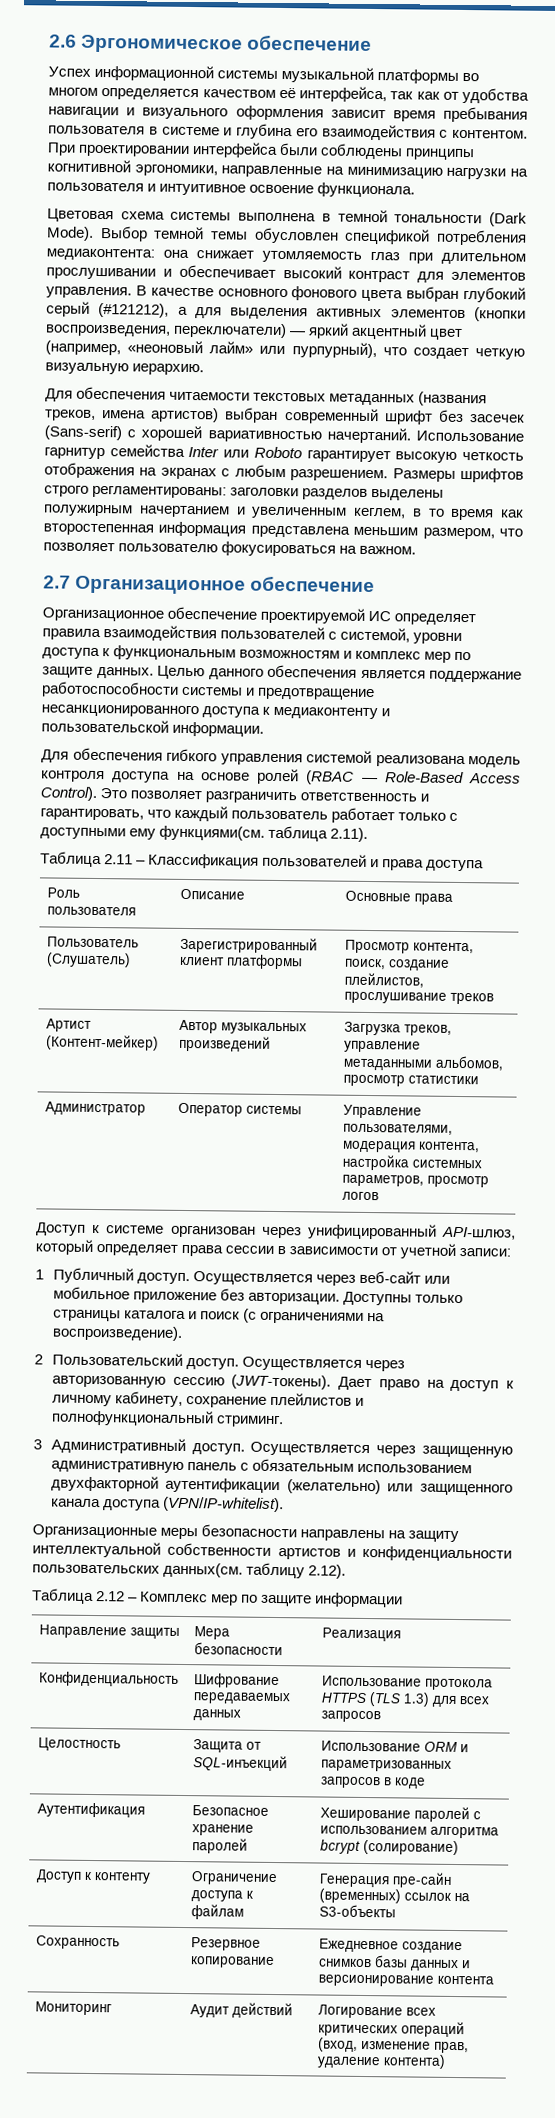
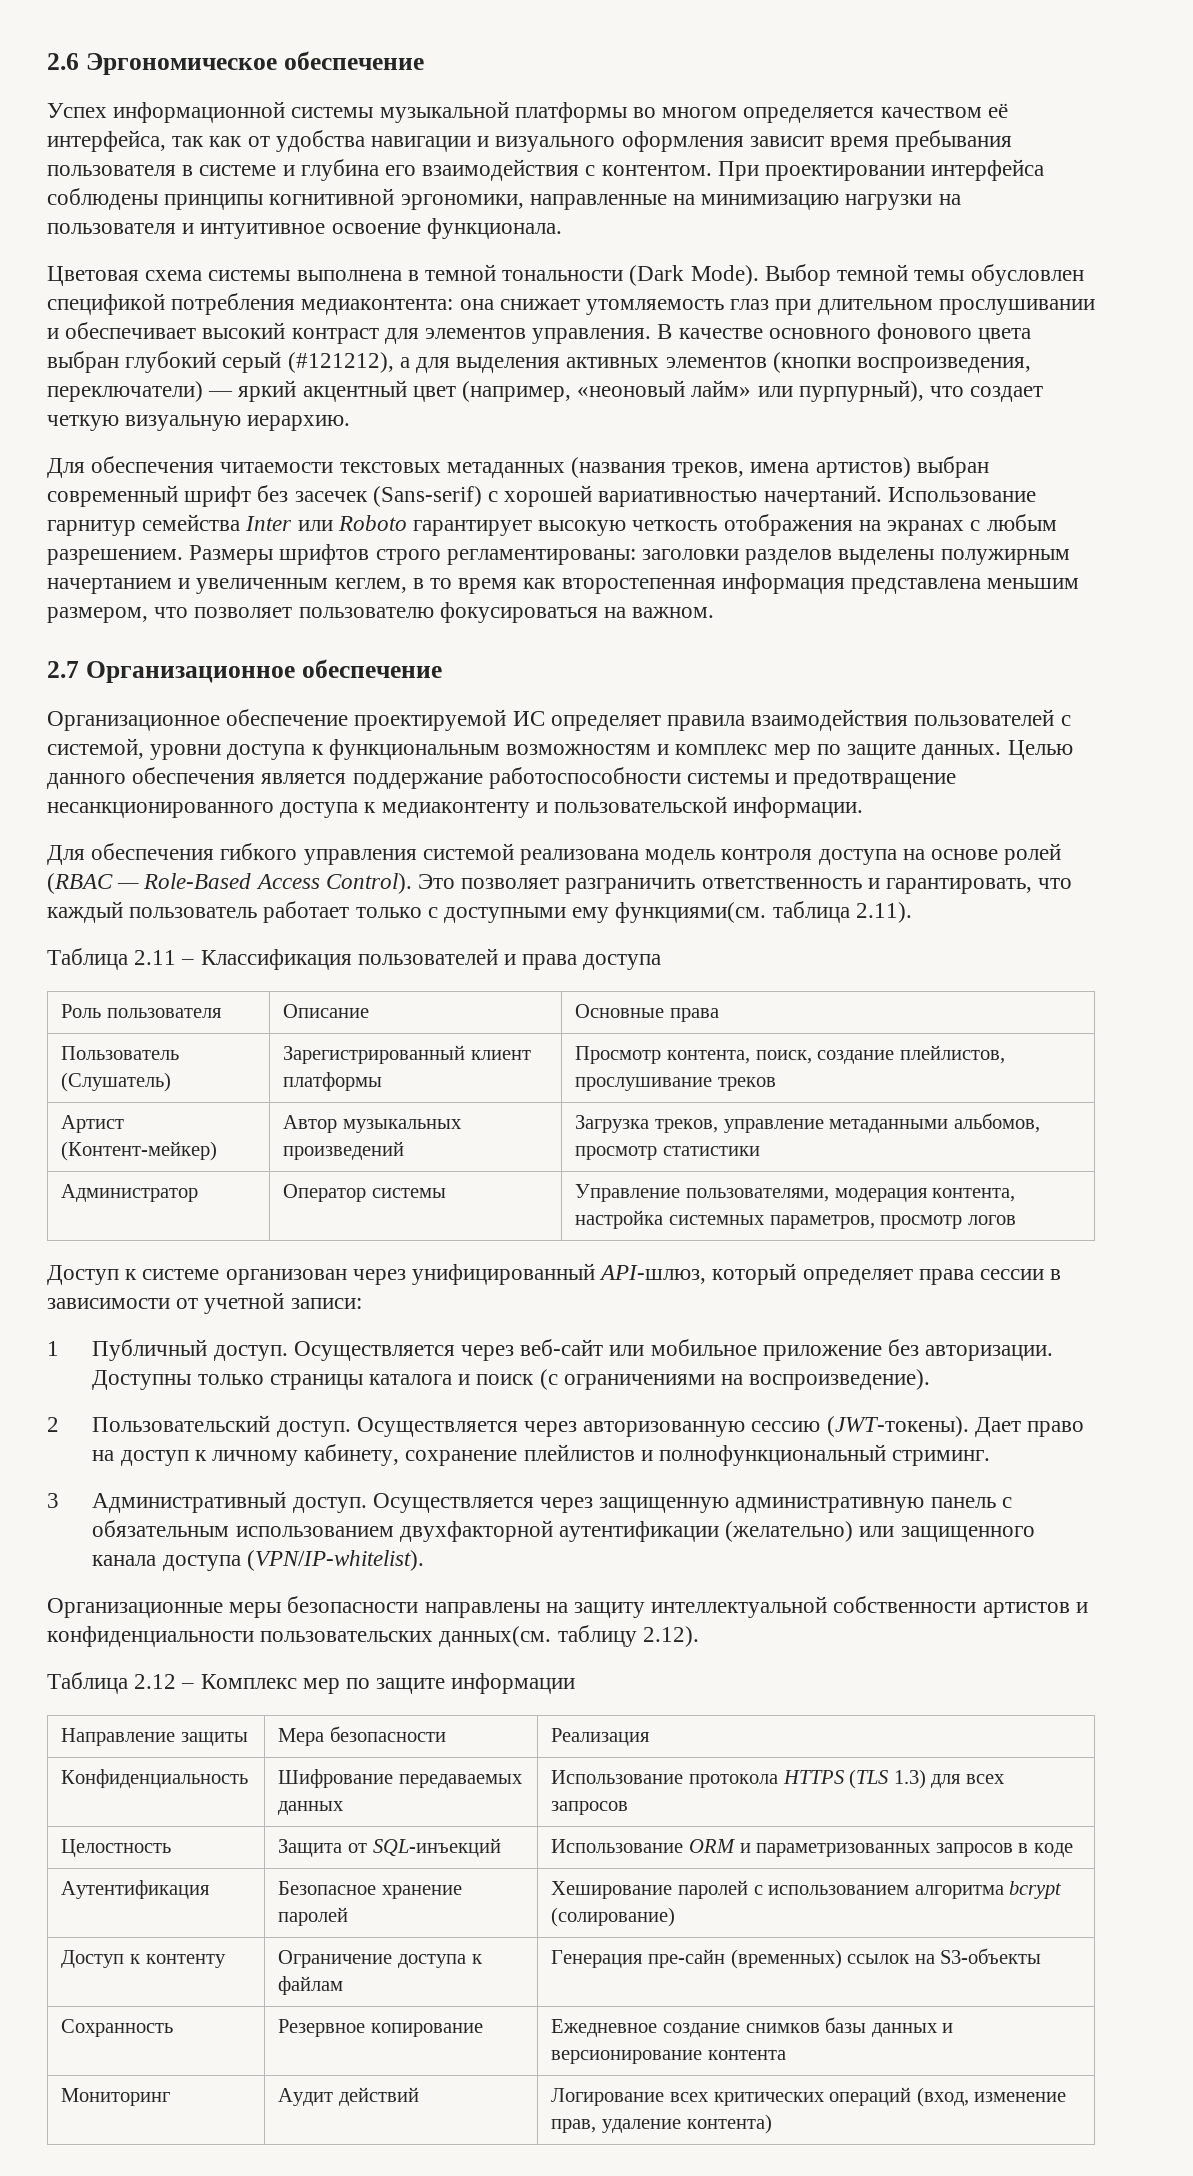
[279,142,319,156] были -> (1045, 170) none

